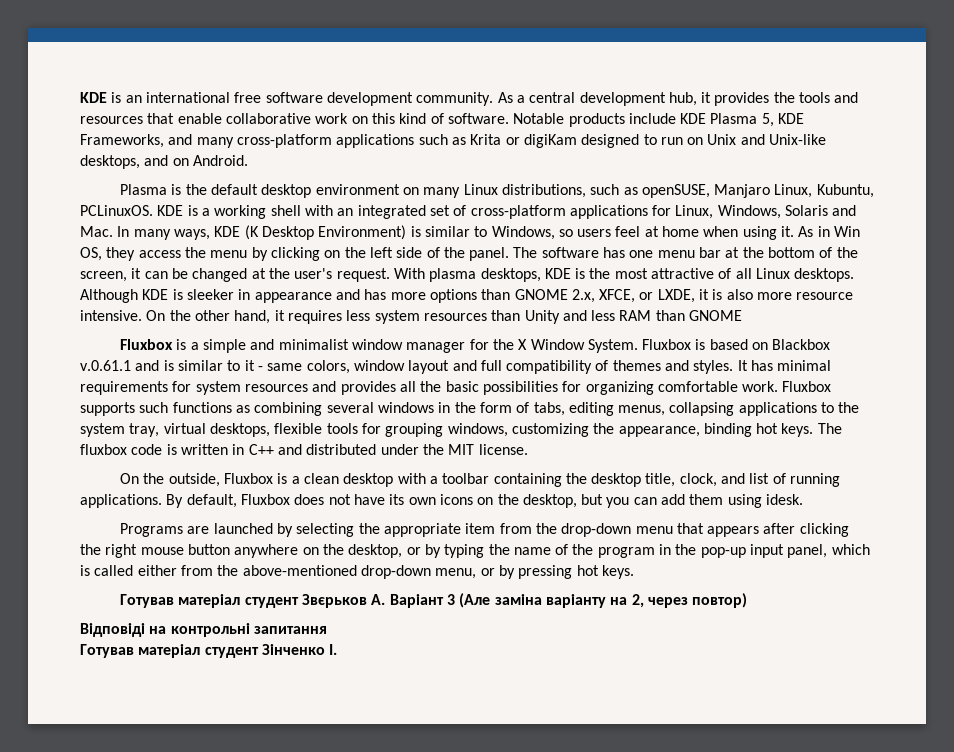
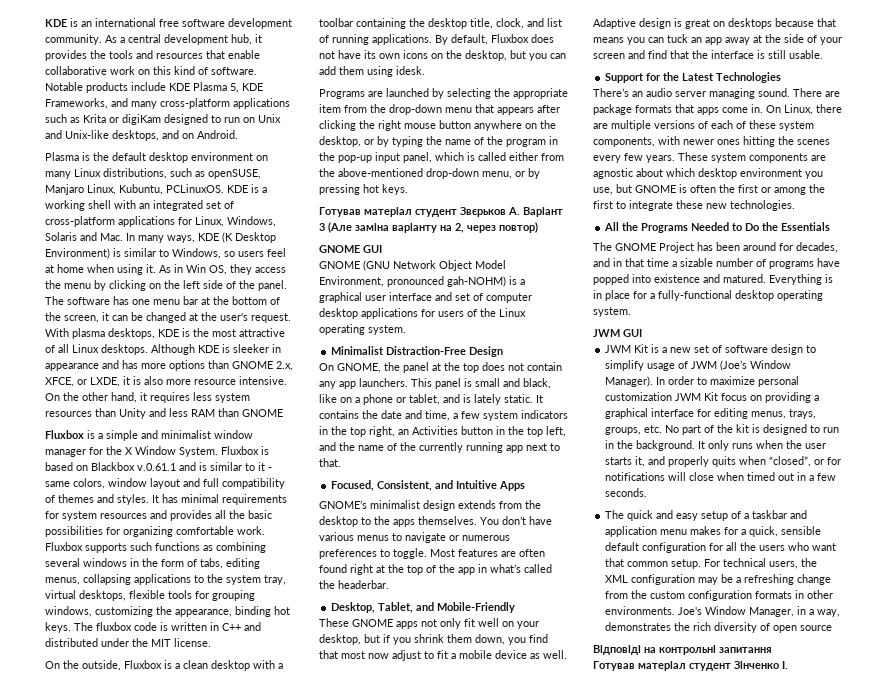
(748, 600) none -> [319,245,382,253] [319,260,506,271] [319,276,525,287] [319,292,532,303] [319,308,526,319] [319,324,406,335] [331,346,504,357] [319,362,562,373] [319,378,551,389] [319,394,543,405] [319,410,568,421] [319,426,566,437] [319,442,560,453] [319,458,341,467] [331,480,526,491] [319,500,541,511] [319,516,552,527] [319,532,510,543] [319,548,545,559] [319,564,552,575] [319,580,389,589] [331,602,516,613] [319,618,539,629] [319,634,548,645] [319,650,567,661] [593,18,836,29] [593,34,842,45] [593,50,823,59] [605,72,782,83] [593,88,840,99] [593,104,842,115] [593,120,814,131] [593,136,830,147] [593,152,826,163] [593,168,823,179] [593,184,825,195] [593,200,795,211] [604,222,831,233] [593,242,838,253] [593,258,840,269] [593,274,833,285] [593,290,823,301] [593,307,631,317] [593,329,642,337] [605,344,817,355] [605,360,792,371] [605,376,800,387] [605,392,820,403] [605,408,817,419] [605,424,840,435] [605,440,827,451] [605,456,842,467] [605,472,837,481] [605,488,648,497] [605,510,808,521] [605,526,822,537] [605,542,837,553] [605,558,818,569] [605,574,832,585] [605,590,834,601] [605,606,841,617] [605,622,833,633] // GNOME GUI // GNOME (GNU Network Object Model Environment, pronounced gah-NOHM) is a graphical user interface and set of computer desktop applications for users of the Linux operating system. // Minimalist Distraction-Free Design // On GNOME, the panel at the top does not contain any app launchers. This panel is small and black, like on a phone or tablet, and is lately static. It contains the date and time, a few system indicators in the top right, an Activities button in the top left, and the name of the currently running app next to that. // Focused, Consistent, and Intuitive Apps // GNOME’s minimalist design extends from the desktop to the apps themselves. You don’t have various menus to navigate or numerous preferences to toggle. Most features are often found right at the top of the app in what’s called the headerbar. // Desktop, Tablet, and Mobile-Friendly // These GNOME apps not only fit well on your desktop, but if you shrink them down, you find that most now adjust to fit a mobile device as well. Adaptive design is great on desktops because that means you can tuck an app away at the side of your screen and find that the interface is still usable. // Support for the Latest Technologies // There’s an audio server managing sound. There are package formats that apps come in. On Linux, there are multiple versions of each of these system components, with newer ones hitting the scenes every few years. These system components are agnostic about which desktop environment you use, but GNOME is often the first or among the first to integrate these new technologies. // All the Programs Needed to Do the Essentials // The GNOME Project has been around for decades, and in that time a sizable number of programs have popped into existence and matured. Everything is in place for a fully-functional desktop operating system. // JWM GUI // JWM Kit is a new set of software design to simplify usage of JWM (Joe’s Window Manager). In order to maximize personal customization JWM Kit focus on providing a graphical interface for editing menus, trays, groups, etc. No part of the kit is designed to run in the background. It only runs when the user starts it, and properly quits when “closed”, or for notifications will close when timed out in a few seconds. // The quick and easy setup of a taskbar and application menu makes for a quick, sensible default configuration for all the users who want that common setup. For technical users, the XML configuration may be a refreshing change from the custom configuration formats in other environments. Joe's Window Manager, in a way, demonstrates the rich diversity of open source

